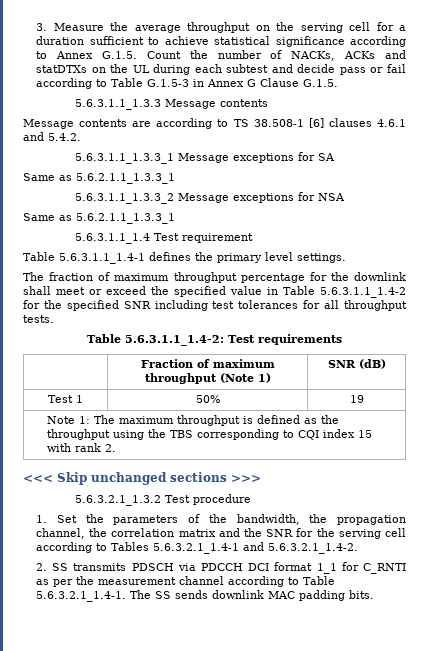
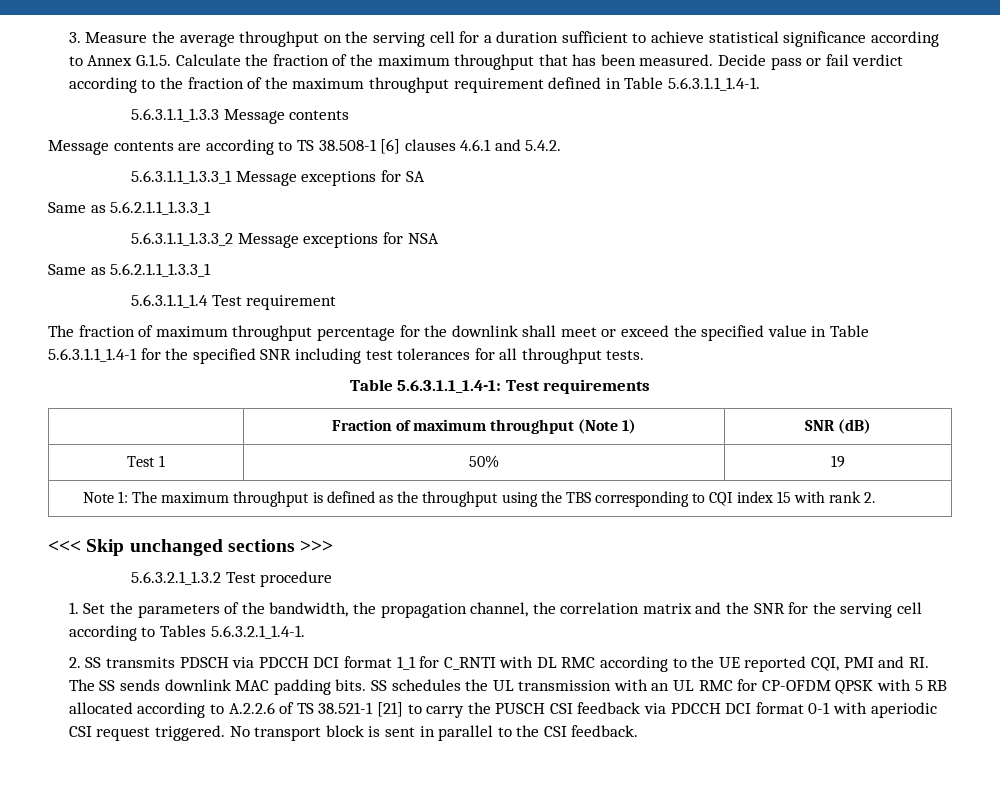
[146,50,407,61] [36,64,336,75] Count the number of NACKs, ACKs and statDTXs on the UL during each subtest and decide -> [175,54,767,70] Calculate the fraction of the maximum throughput that has been measured. Decide
[36,78,339,89] according to Table G.1.5-3 in Annex G Clause G.1.5. -> [852,54,904,66] [68,77,760,93] verdict according to the fraction of the maximum throughput requirement defined in Table 5.6.3.1.1_1.4-1.
[23,252,346,264] // Table 5.6.3.1.1_1.4-1 defines the primary level settings. -> (337, 302) none
[320,287,406,298] 5.6.3.1.1_1.4-2 -> [48,348,137,362] 5.6.3.1.1_1.4-1
[125,335,225,346] 5.6.3.1.1_1.4-2: -> [397,380,502,393] 5.6.3.1.1_1.4-1:
[153,542,359,554] 5.6.3.2.1_1.4-1 and 5.6.3.2.1_1.4-2. -> [210,625,305,639] 5.6.3.2.1_1.4-1.
[36,576,336,587] [36,591,127,602] as per the measurement channel according to Table 5.6.3.2.1_1.4-1. -> [499,656,929,672] with DL RMC according to the UE reported CQI, PMI and RI.
(375, 594) none -> [370,679,948,694] [68,702,937,718] [68,725,639,741] SS schedules the UL transmission with an UL RMC for CP-OFDM QPSK with 5 RB allocated according to A.2.2.6 of TS 38.521-1 [21] to carry the PUSCH CSI feedback via PDCCH DCI format 0-1 with aperiodic CSI request triggered. No transport block is sent in parallel to the CSI feedback.

